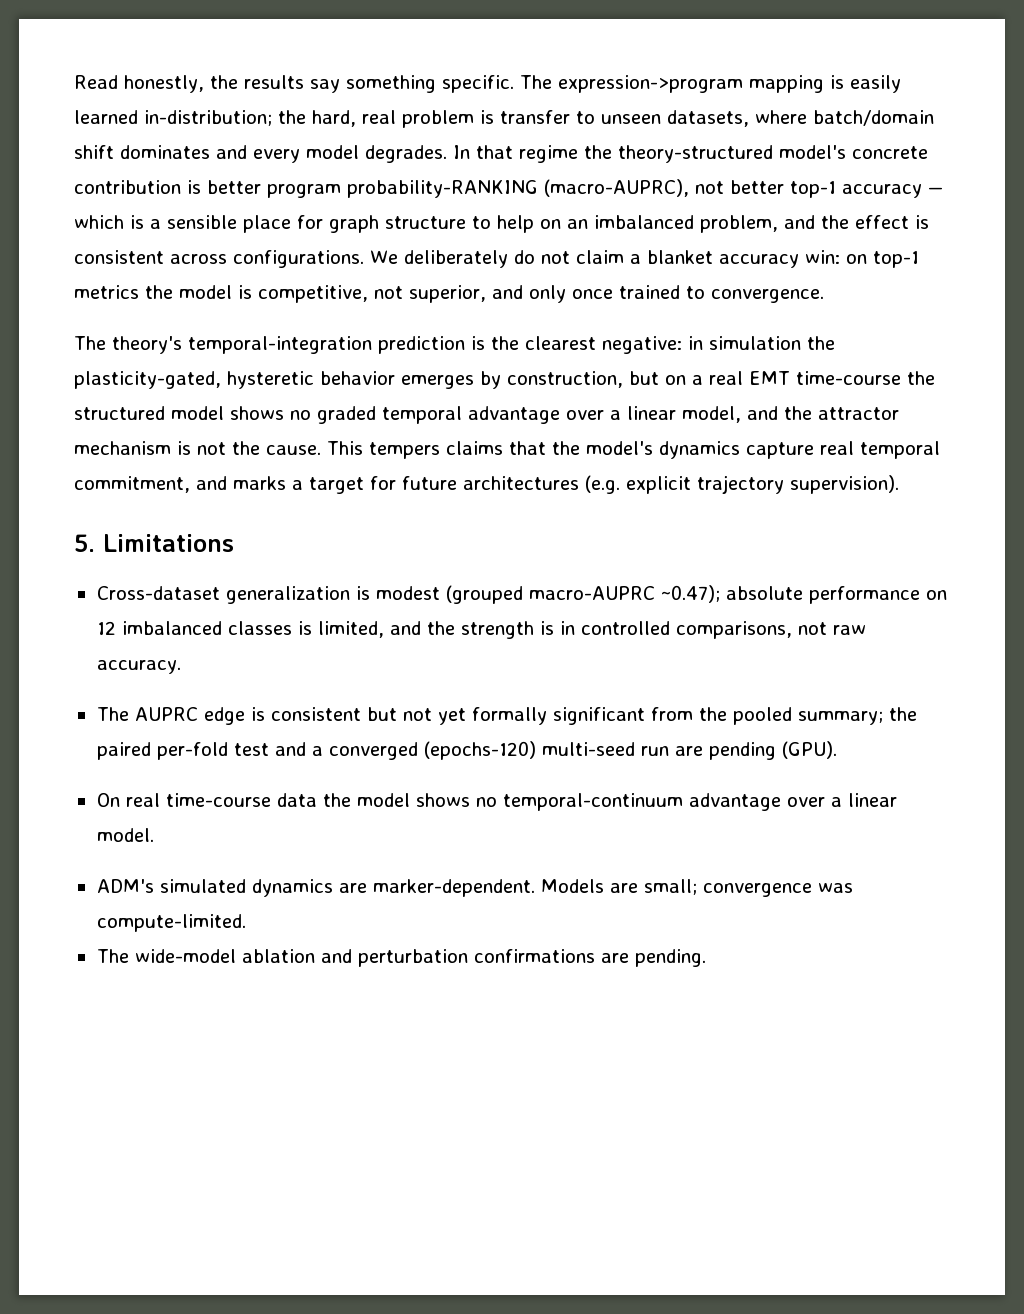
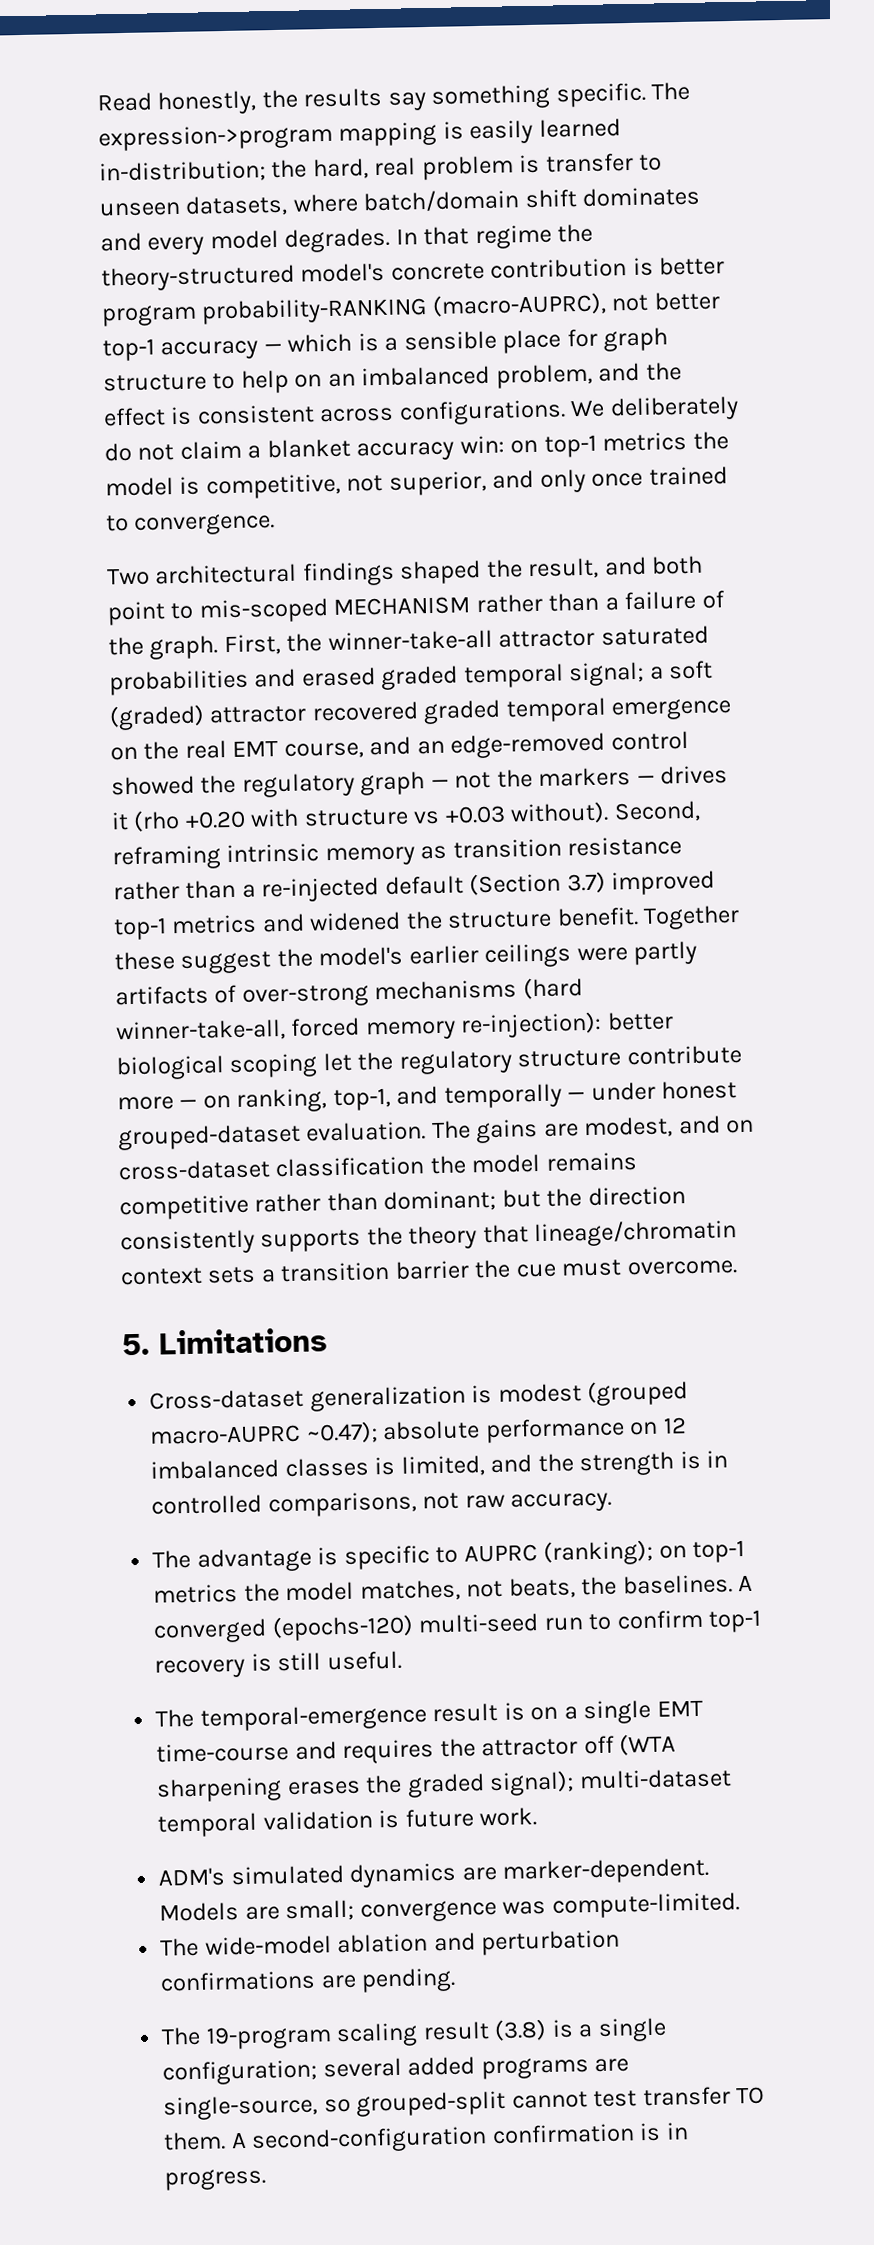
[74,336,835,354] [74,371,935,389] [74,406,899,424] [74,441,940,459] [74,475,899,494] The theory's temporal-integration prediction is the clearest negative: in simulation the plasticity-gated, hysteretic behavior emerges by construction, but on a real EMT time-course the structured model shows no graded temporal advantage over a linear model, and the attractor mechanism is not the cause. This tempers claims that the model's dynamics capture real temporal commitment, and marks a target for future architectures (e.g. explicit trajectory supervision). -> [107,555,704,587] [107,590,725,626] [108,625,709,660] [109,660,714,696] [109,697,733,731] [110,730,689,761] [111,765,729,798] [111,800,701,832] [112,836,683,871] [113,870,716,903] [113,904,741,941] [114,940,698,975] [115,977,583,1008] [115,1011,674,1043] [116,1044,742,1081] [117,1080,738,1113] [118,1115,755,1151] [118,1152,637,1181] [119,1186,686,1221] [120,1219,738,1256] [120,1259,738,1286] Two architectural findings shaped the result, and both point to mis-scoped MECHANISM rather than a failure of the graph. First, the winner-take-all attractor saturated probabilities and erased graded temporal signal; a soft (graded) attractor recovered graded temporal emergence on the real EMT course, and an edge-removed control showed the regulatory graph — not the markers — drives it (rho +0.20 with structure vs +0.03 without). Second, reframing intrinsic memory as transition resistance rather than a re-injected default (Section 3.7) improved top-1 metrics and widened the structure benefit. Together these suggest the model's earlier ceilings were partly artifacts of over-strong mechanisms (hard winner-take-all, forced memory re-injection): better biological scoping let the regulatory structure contribute more — on ranking, top-1, and temporally — under honest grouped-dataset evaluation. The gains are modest, and on cross-dataset classification the model remains competitive rather than dominant; but the direction consistently supports the theory that lineage/chromatin context sets a transition barrier the cue must overcome.
[134,707,917,725] [96,741,837,760] [96,793,897,811] [96,828,154,842] AUPRC edge is consistent but not yet formally significant from the pooled summary; the paired per-fold test and a converged (epochs-120) multi-seed run are pending (GPU). // On real time-course data the model shows no temporal-continuum advantage over a linear model. -> [196,1539,746,1573] [153,1574,754,1604] [153,1609,763,1644] [154,1650,402,1679] [155,1699,703,1732] [156,1733,677,1764] [156,1768,732,1803] [157,1807,538,1838] advantage is specific to AUPRC (ranking); on top-1 metrics the model matches, not beats, the baselines. A converged (epochs-120) multi-seed run to confirm top-1 recovery is still useful. // The temporal-emergence result is on a single EMT time-course and requires the attractor off (WTA sharpening erases the graded signal); multi-dataset temporal validation is future work.
(706, 958) none -> [161,2017,667,2050] [162,2056,630,2086] [163,2086,765,2121] [163,2122,689,2154] [164,2168,267,2191] // The 19-program scaling result (3.8) is a single configuration; several added programs are single-source, so grouped-split cannot test transfer TO them. A second-configuration confirmation is in progress.

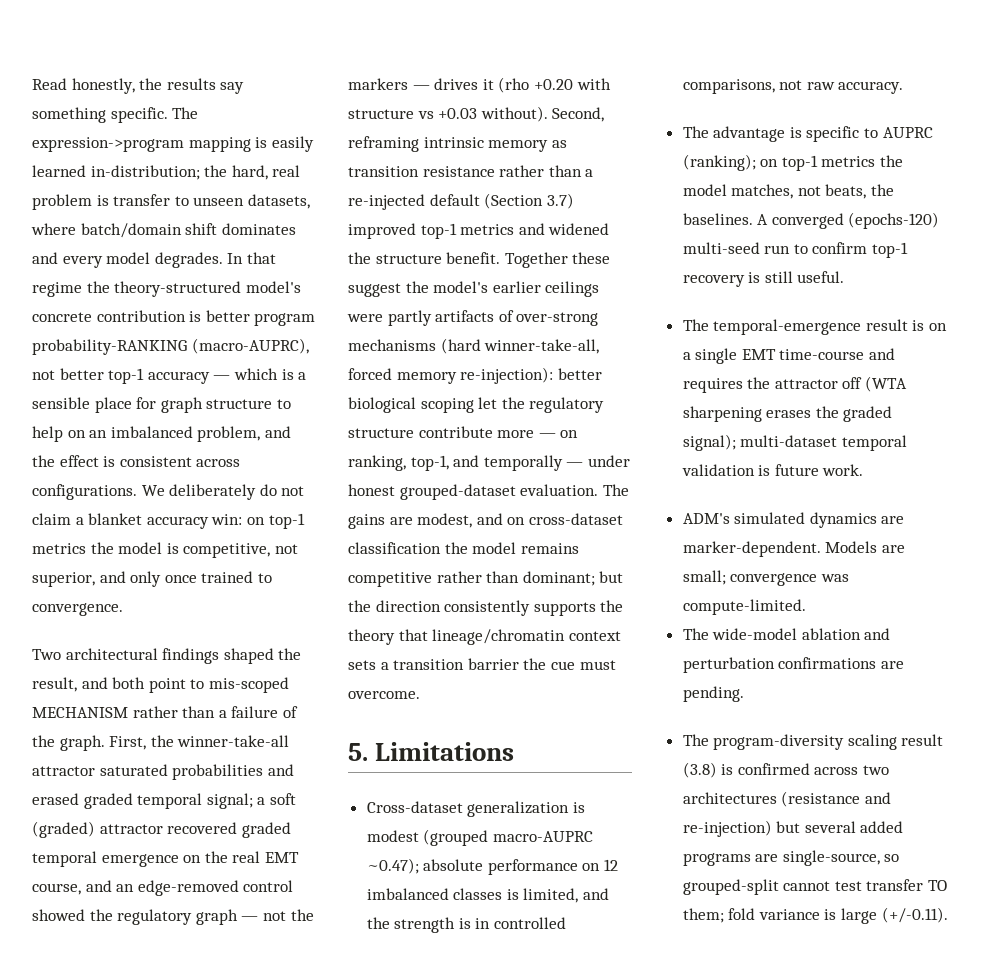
[205,2025,332,2050] 19-program -> [713,734,845,750] program-diversity
[578,2017,667,2043] [162,2059,318,2086] a single configuration; -> [737,763,890,775] [682,791,891,807] [682,820,801,837] confirmed across two architectures (resistance and re-injection) but
[163,2122,689,2154] [164,2168,267,2191] them. A second-configuration confirmation is in progress. -> [682,907,948,924] them; fold variance is large (+/-0.11).

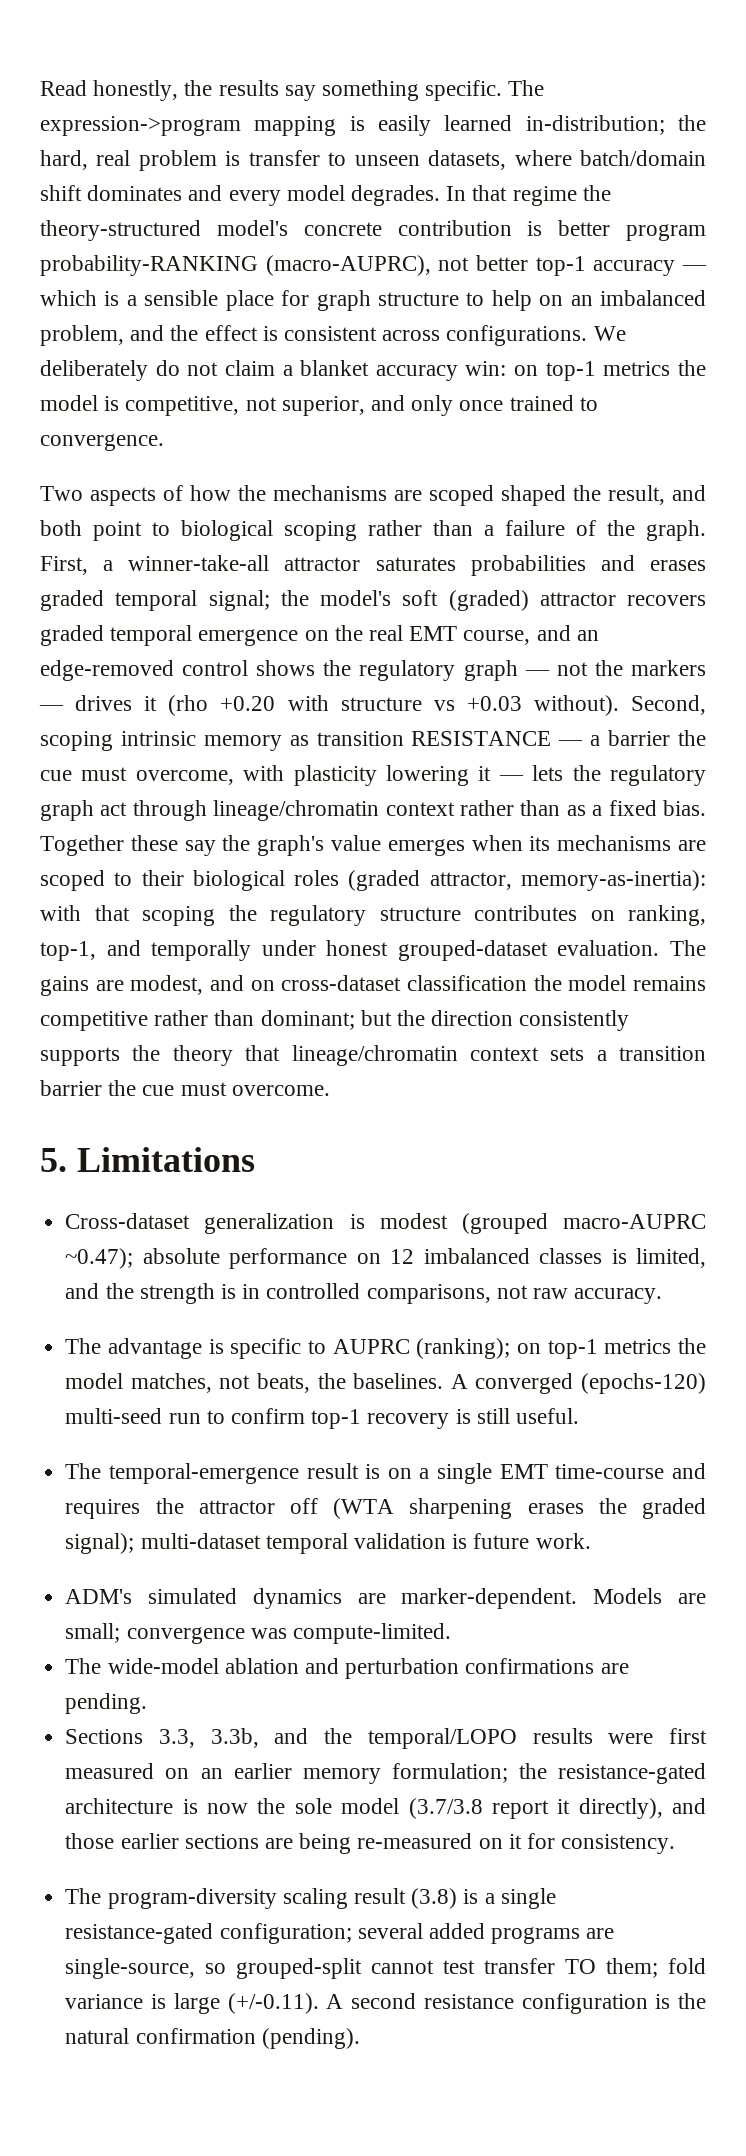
[65,648,220,664] architectural findings -> [90,485,494,506] aspects of how the mechanisms are scoped
[208,677,289,693] [32,707,128,718] mis-scoped MECHANISM -> [181,520,357,541] biological scoping
[150,735,174,747] the -> [103,560,114,571] a
[99,764,168,776] saturated -> [375,557,456,571] saturates
[32,793,79,805] erased -> [650,560,706,571] erases
[257,797,266,805] a -> [280,590,391,606] the model's
[167,822,238,834] recovered -> [627,595,706,606] recovers
[32,909,85,921] showed -> [256,660,316,676] shows
[348,136,419,152] reframing -> [40,731,113,751] scoping
[422,165,594,177] [348,193,574,210] [348,223,610,239] [348,252,611,268] [348,281,600,297] [347,310,599,326] [348,338,600,354] [348,367,602,384] [348,397,605,413] [348,426,556,438] resistance rather than a re-injected default (Section 3.7) improved top-1 metrics and widened the structure benefit. Together these suggest the model's earlier ceilings were partly artifacts of over-strong mechanisms (hard winner-take-all, forced memory re-injection): better biological scoping let the regulatory structure contribute more — -> [411,730,706,746] [40,765,706,786] [40,800,706,821] [40,835,706,856] [40,870,706,891] [40,905,577,926] RESISTANCE — a barrier the cue must overcome, with plasticity lowering it — lets the regulatory graph act through lineage/chromatin context rather than as a fixed bias. Together these say the graph's value emerges when its mechanisms are scoped to their biological roles (graded attractor, memory-as-inertia): with that scoping the regulatory structure contributes
[566,462,584,467] — -> (252, 950) none
(744, 694) none -> [65,1728,707,1749] [65,1763,706,1784] [65,1798,706,1819] [65,1833,676,1854] // Sections 3.3, 3.3b, and the temporal/LOPO results were first measured on an earlier memory formulation; the resistance-gated architecture is now the sole model (3.7/3.8 report it directly), and those earlier sections are being re-measured on it for consistency.
[737,763,890,775] [682,791,891,807] [682,820,801,837] confirmed across two architectures (resistance and re-injection) but -> [484,1888,556,1909] [65,1923,352,1944] a single resistance-gated configuration;
(948, 915) none -> [326,1993,706,2014] [65,2028,360,2049] A second resistance configuration is the natural confirmation (pending).

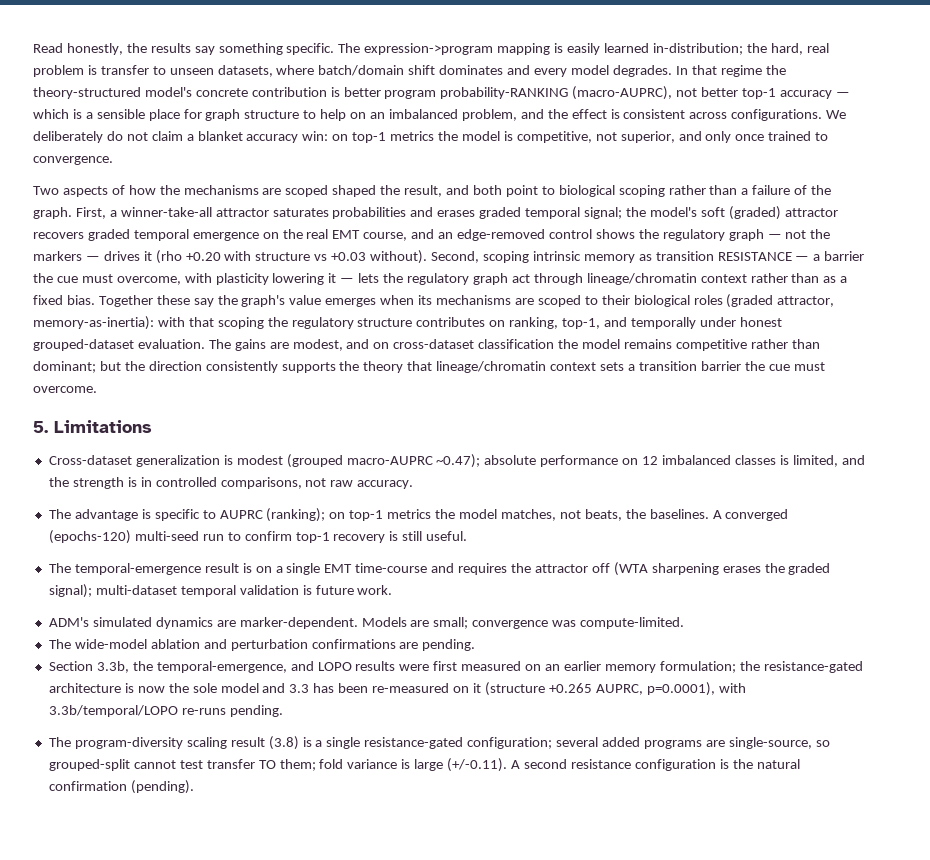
[65,1728,517,1749] Sections 3.3, 3.3b, and the temporal/LOPO -> [48,661,352,673] Section 3.3b, the temporal-emergence, and LOPO
[408,1798,706,1819] [65,1833,676,1854] (3.7/3.8 report it directly), and those earlier sections are being re-measured on it for consistency. -> [262,682,746,696] [48,705,283,717] and 3.3 has been re-measured on it (structure +0.265 AUPRC, p=0.0001), with 3.3b/temporal/LOPO re-runs pending.

